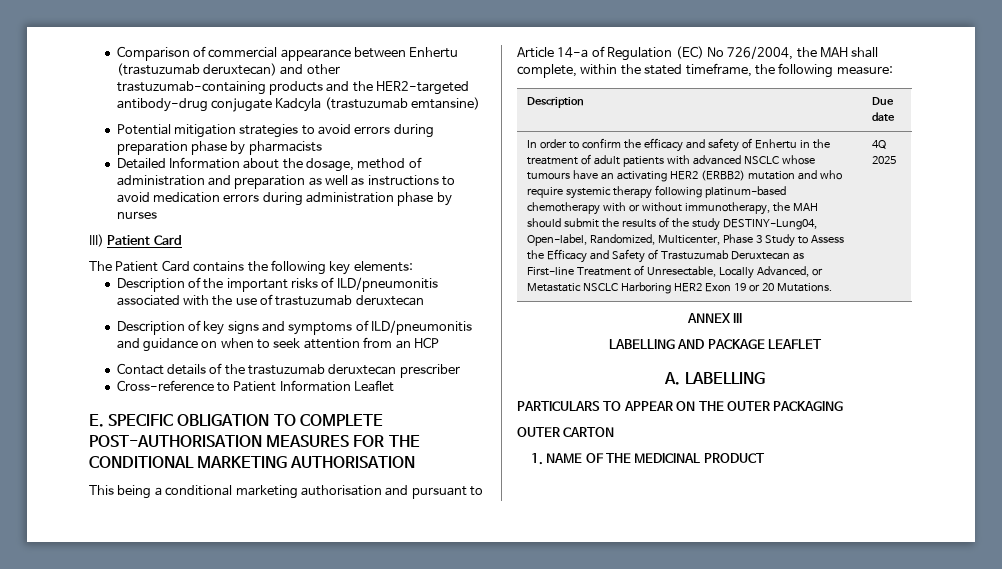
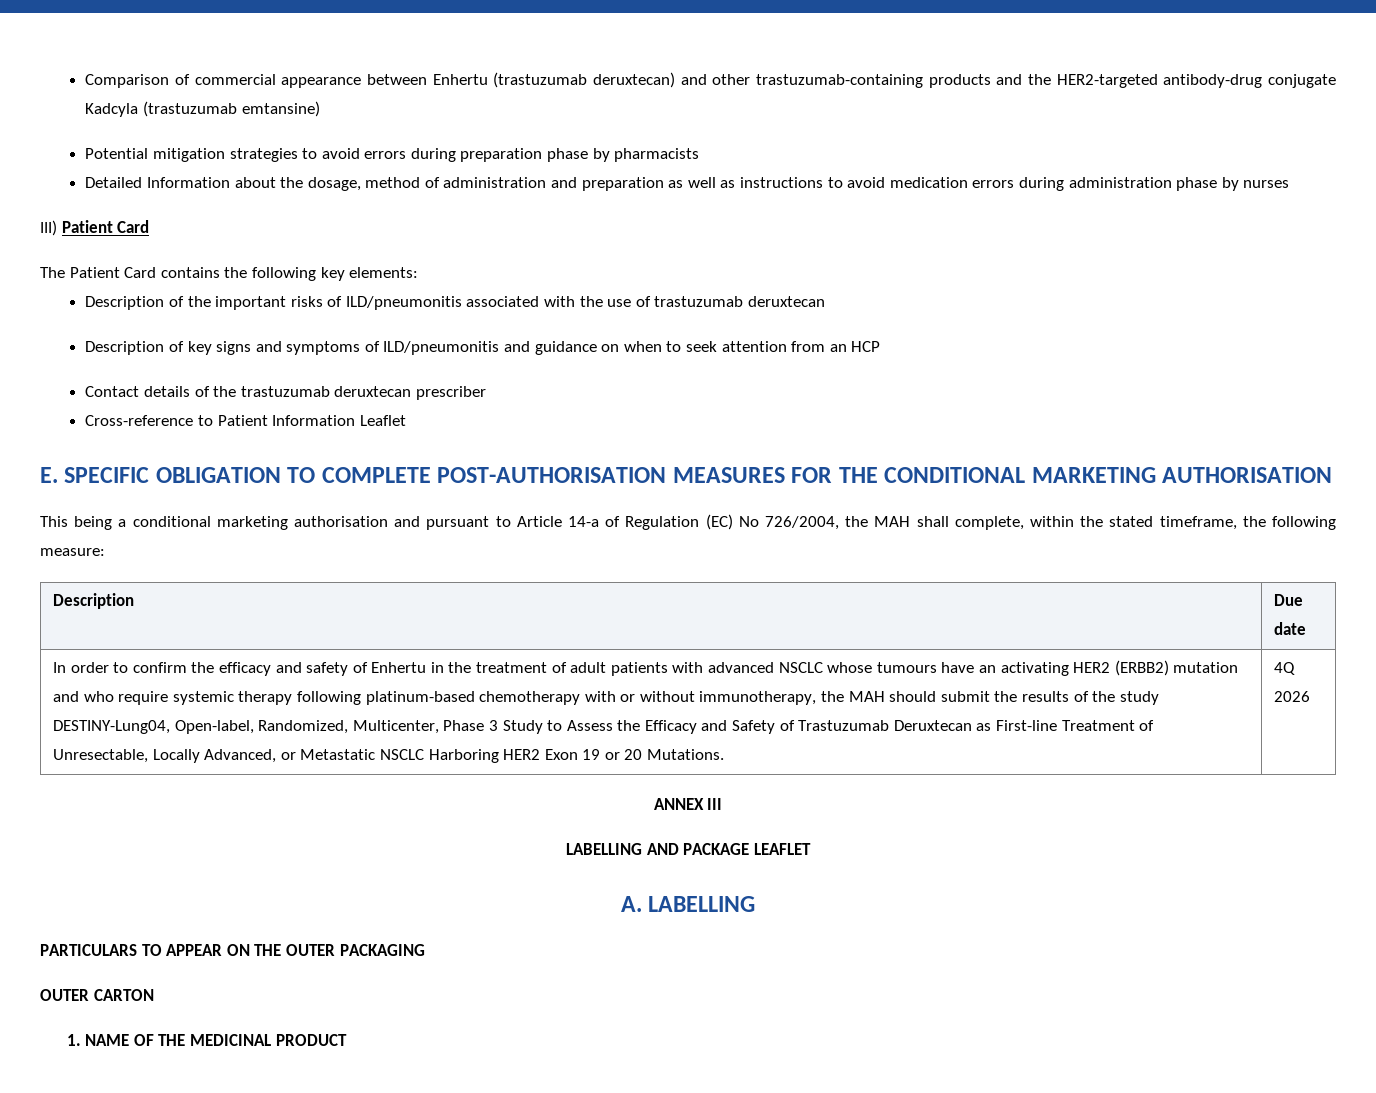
[871,156,896,164] 2025 -> [1273,691,1310,702] 2026

